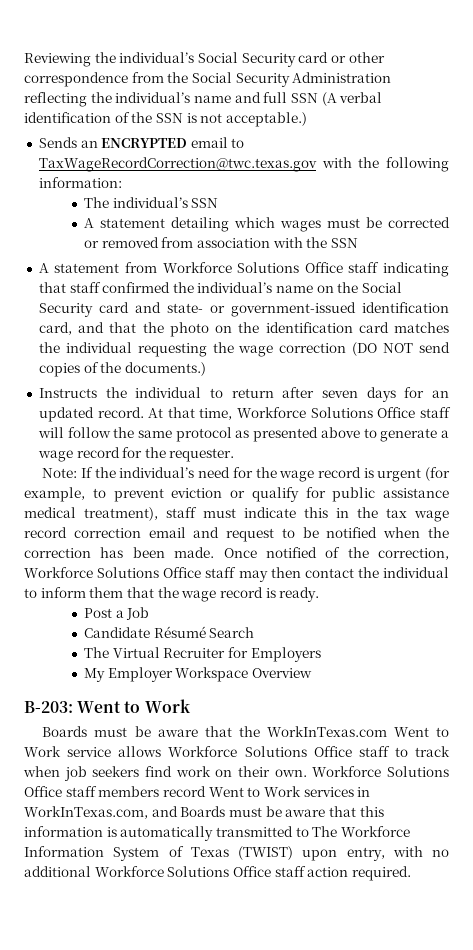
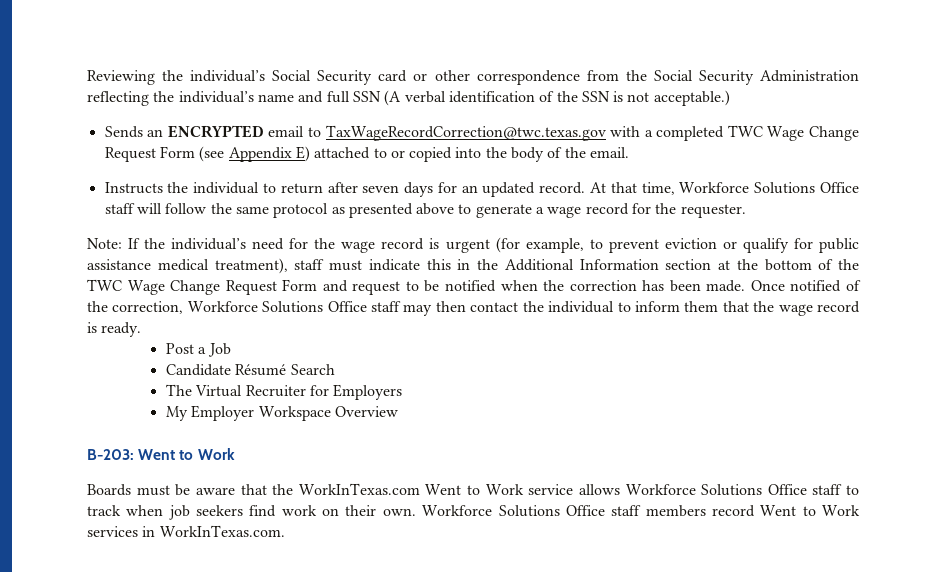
[358,157,449,172] [38,177,122,188] [84,197,219,208] [84,217,451,232] [84,237,358,248] [38,262,450,277] [38,282,403,293] [38,302,449,317] [38,322,449,337] [38,342,451,357] [38,362,206,377] the following information: // The individual’s SSN // A statement detailing which wages must be corrected or removed from association with the SSN // A statement from Workforce Solutions Office staff indicating that staff confirmed the individual’s name on the Social Security card and state- or government-issued identification card, and that the photo on the identification card matches the individual requesting the wage correction (DO NOT send copies of the documents.) -> [644,125,860,141] [104,146,630,162] a completed TWC Wage Change Request Form (see Appendix E) attached to or copied into the body of the email.
[386,508,449,522] [24,527,186,538] tax wage record correction email -> [504,259,859,271] [87,279,318,295] Additional Information section at the bottom of the TWC Wage Change Request Form
[24,806,384,819] [24,826,410,841] [24,846,449,861] [24,866,411,881] WorkInTexas.com, and Boards must be aware that this information is automatically transmitted to The Workforce Information System of Texas (TWIST) upon entry, with no additional Workforce Solutions Office staff action required. -> [159,525,285,537] WorkInTexas.com.

